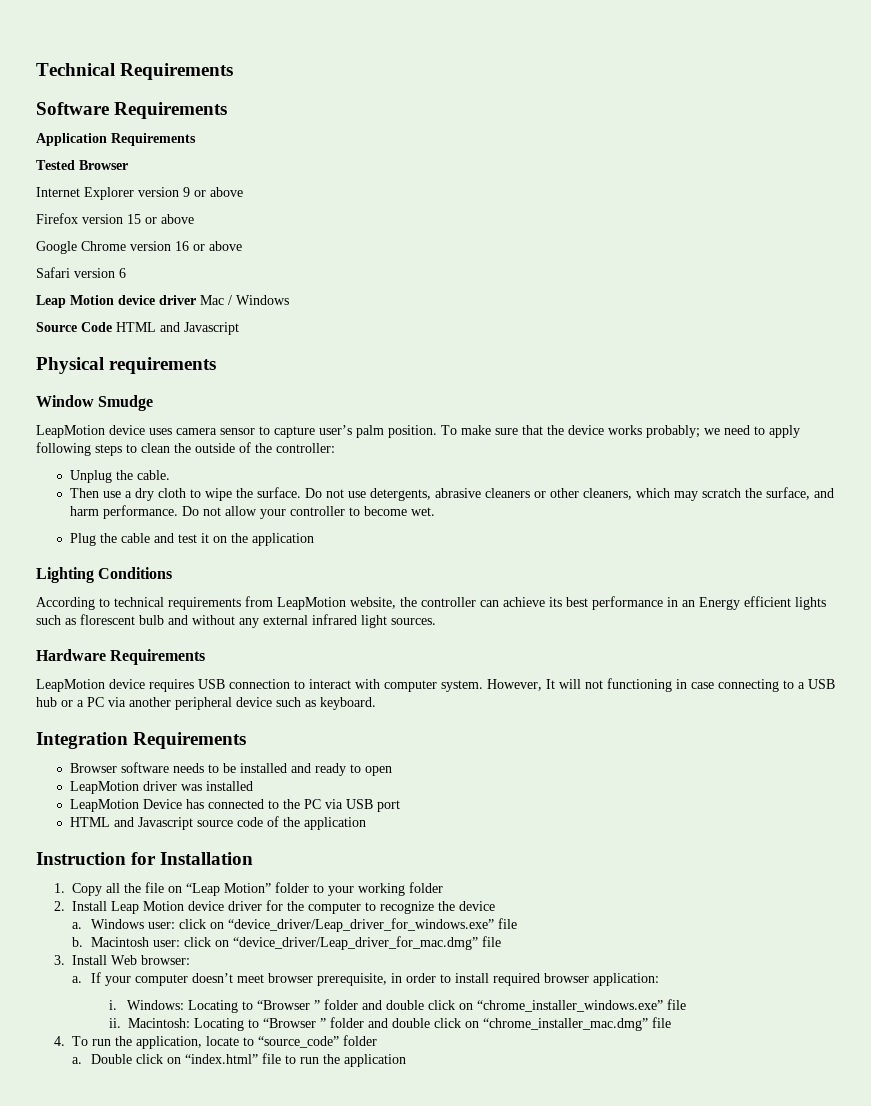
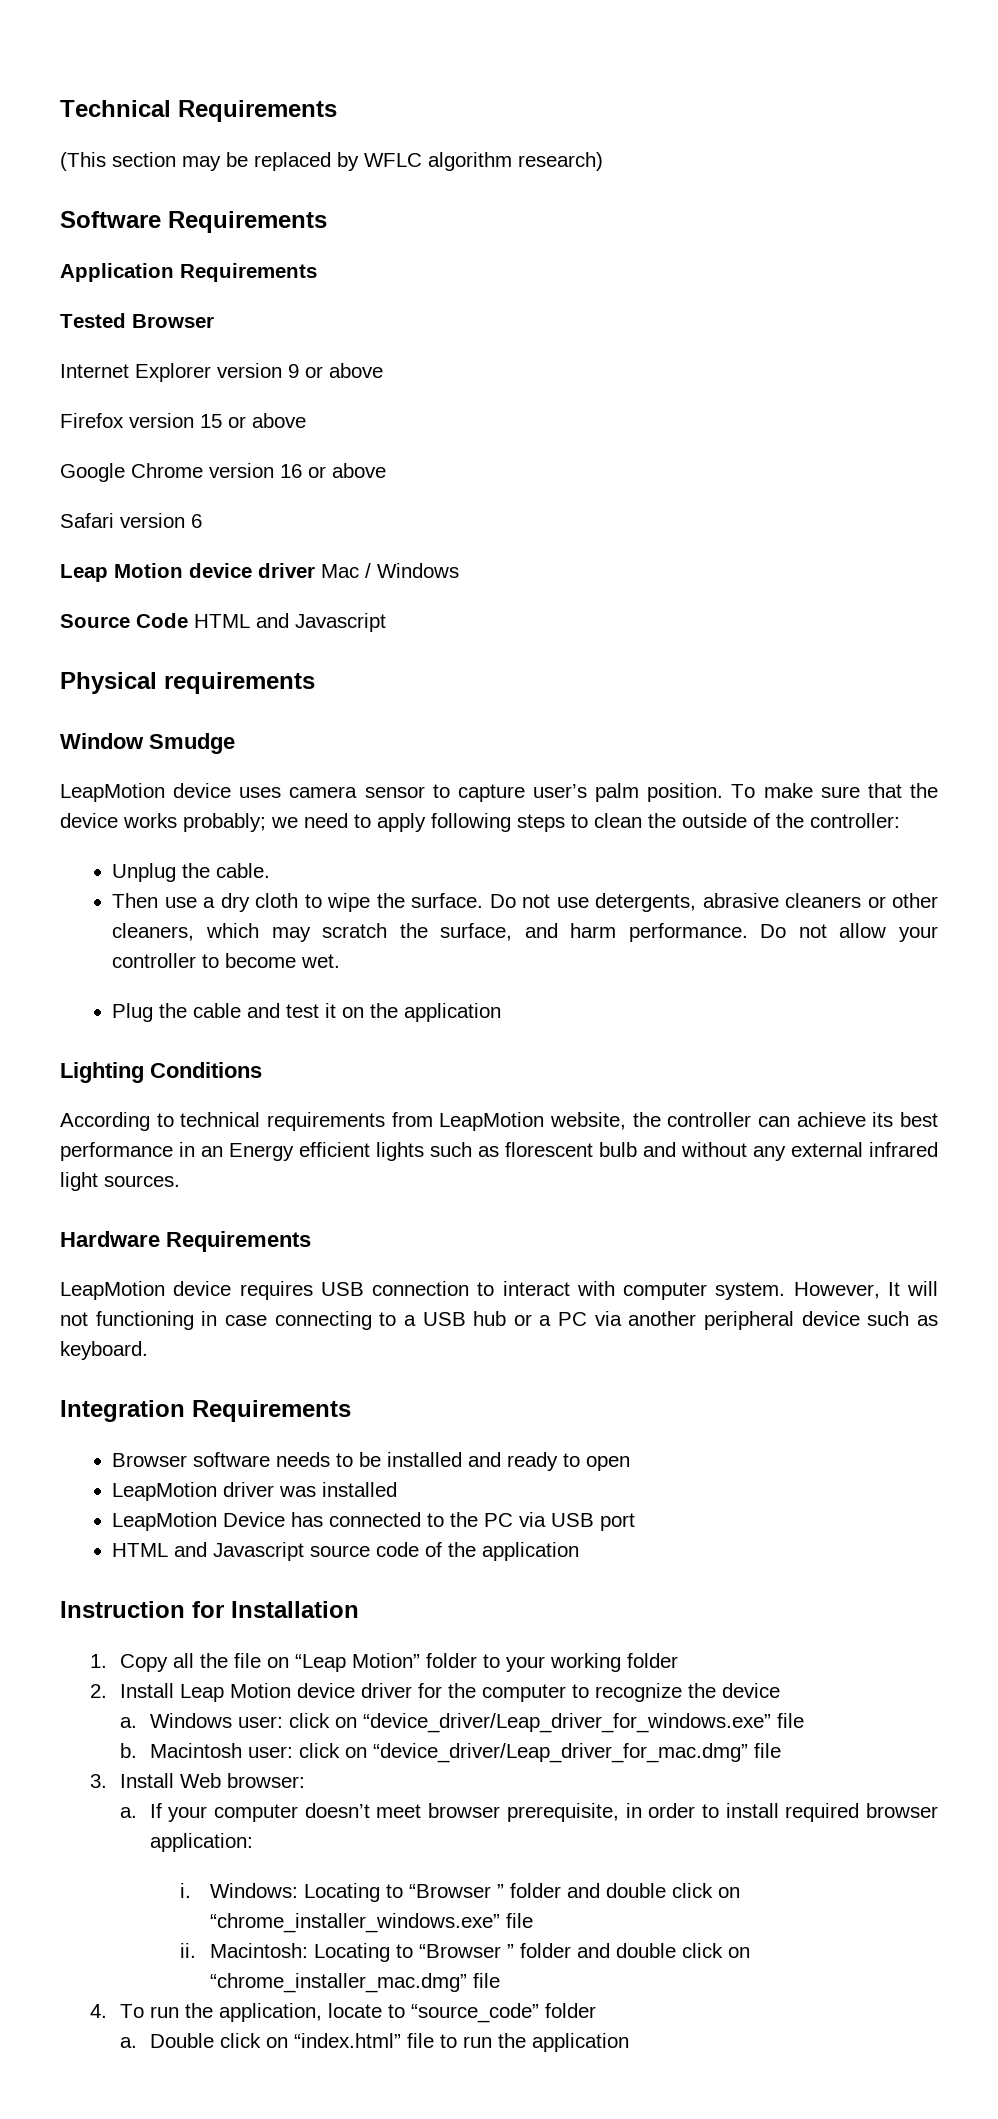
(234, 71) none -> [60,152,603,171] // (This section may be replaced by WFLC algorithm research)

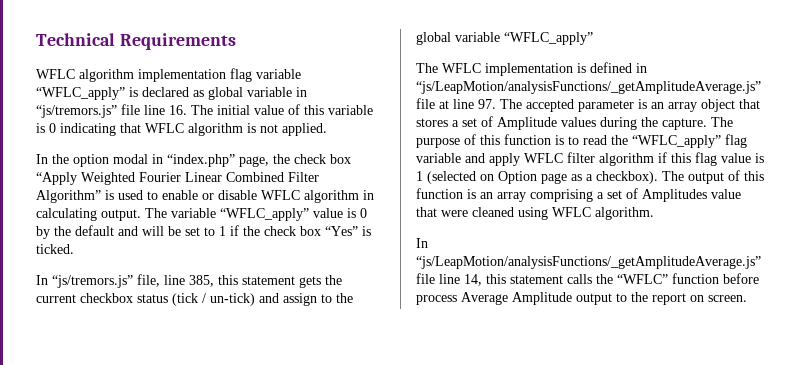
[60,152,603,171] [60,211,327,233] [60,263,317,282] [60,313,214,328] [60,363,383,382] [60,413,306,428] [60,463,386,482] [60,513,202,528] [60,563,459,582] [60,613,386,632] [60,672,315,694] [60,733,235,754] [60,783,938,802] [60,813,900,832] [112,863,271,882] [112,893,939,912] [112,923,938,942] [112,953,341,968] [112,1003,502,1022] [60,1062,262,1083] [60,1112,938,1131] [60,1142,938,1161] [60,1172,180,1191] [60,1231,311,1252] [60,1281,938,1300] [60,1311,938,1330] [60,1341,148,1360] [60,1400,351,1422] [112,1452,631,1471] [112,1482,398,1501] [112,1512,636,1531] [112,1542,580,1561] [60,1601,359,1618] [89,1653,678,1672] [89,1683,780,1702] [119,1713,804,1733] [119,1743,781,1763] [89,1773,305,1788] [119,1803,939,1822] [149,1833,253,1852] [179,1883,740,1902] [209,1913,533,1933] [179,1943,750,1962] [209,1973,500,1993] [89,2003,596,2023] [119,2033,629,2052] (This section may be replaced by WFLC algorithm research) // Software Requirements // Application Requirements // Tested Browser // Internet Explorer version 9 or above // Firefox version 15 or above // Google Chrome version 16 or above // Safari version 6 // Leap Motion device driver Mac / Windows // Source Code HTML and Javascript // Physical requirements // Window Smudge // LeapMotion device uses camera sensor to capture user’s palm position. To make sure that the device works probably; we need to apply following steps to clean the outside of the controller: // Unplug the cable. // Then use a dry cloth to wipe the surface. Do not use detergents, abrasive cleaners or other cleaners, which may scratch the surface, and harm performance. Do not allow your controller to become wet. // Plug the cable and test it on the application // Lighting Conditions // According to technical requirements from LeapMotion website, the controller can achieve its best performance in an Energy efficient lights such as florescent bulb and without any external infrared light sources. // Hardware Requirements // LeapMotion device requires USB connection to interact with computer system. However, It will not functioning in case connecting to a USB hub or a PC via another peripheral device such as keyboard. // Integration Requirements // Browser software needs to be installed and ready to open // LeapMotion driver was installed // LeapMotion Device has connected to the PC via USB port // HTML and Javascript source code of the application // Instruction for Installation // 1. Copy all the file on “Leap Motion” folder to your working folder // 2. Install Leap Motion device driver for the computer to recognize the device // a. Windows user: click on “device_driver/Leap_driver_for_windows.exe” file // b. Macintosh user: click on “device_driver/Leap_driver_for_mac.dmg” file // 3. Install Web browser: // a. If your computer doesn’t meet browser prerequisite, in order to install required browser application: // i. Windows: Locating to “Browser ” folder and double click on “chrome_installer_windows.exe” file // ii. Macintosh: Locating to “Browser ” folder and double click on “chrome_installer_mac.dmg” file // 4. To run the application, locate to “source_code” folder // a. Double click on “index.html” file to run the application -> [36,68,301,82] [36,87,307,100] [36,104,373,118] [36,123,327,136] [36,154,351,167] [36,172,319,185] [36,190,374,203] [36,208,367,221] [36,225,371,239] [36,244,74,254] [36,274,342,288] [36,293,353,306] [416,32,593,45] [416,62,647,76] [416,81,761,94] [416,98,760,112] [416,116,733,130] [416,134,747,148] [416,152,764,166] [416,170,764,184] [416,188,741,202] [416,207,654,220] [416,238,428,248] [416,256,761,269] [416,273,759,286] [416,292,747,305] WFLC algorithm implementation flag variable “WFLC_apply” is declared as global variable in “js/tremors.js” file line 16. The initial value of this variable is 0 indicating that WFLC algorithm is not applied. // In the option modal in “index.php” page, the check box “Apply Weighted Fourier Linear Combined Filter Algorithm” is used to enable or disable WFLC algorithm in calculating output. The variable “WFLC_apply” value is 0 by the default and will be set to 1 if the check box “Yes” is ticked. // In “js/tremors.js” file, line 385, this statement gets the current checkbox status (tick / un-tick) and assign to the global variable “WFLC_apply” // The WFLC implementation is defined in “js/LeapMotion/analysisFunctions/_getAmplitudeAverage.js” file at line 97. The accepted parameter is an array object that stores a set of Amplitude values during the capture. The purpose of this function is to read the “WFLC_apply” flag variable and apply WFLC filter algorithm if this flag value is 1 (selected on Option page as a checkbox). The output of this function is an array comprising a set of Amplitudes value that were cleaned using WFLC algorithm. // In “js/LeapMotion/analysisFunctions/_getAmplitudeAverage.js” file line 14, this statement calls the “WFLC” function before process Average Amplitude output to the report on screen.

